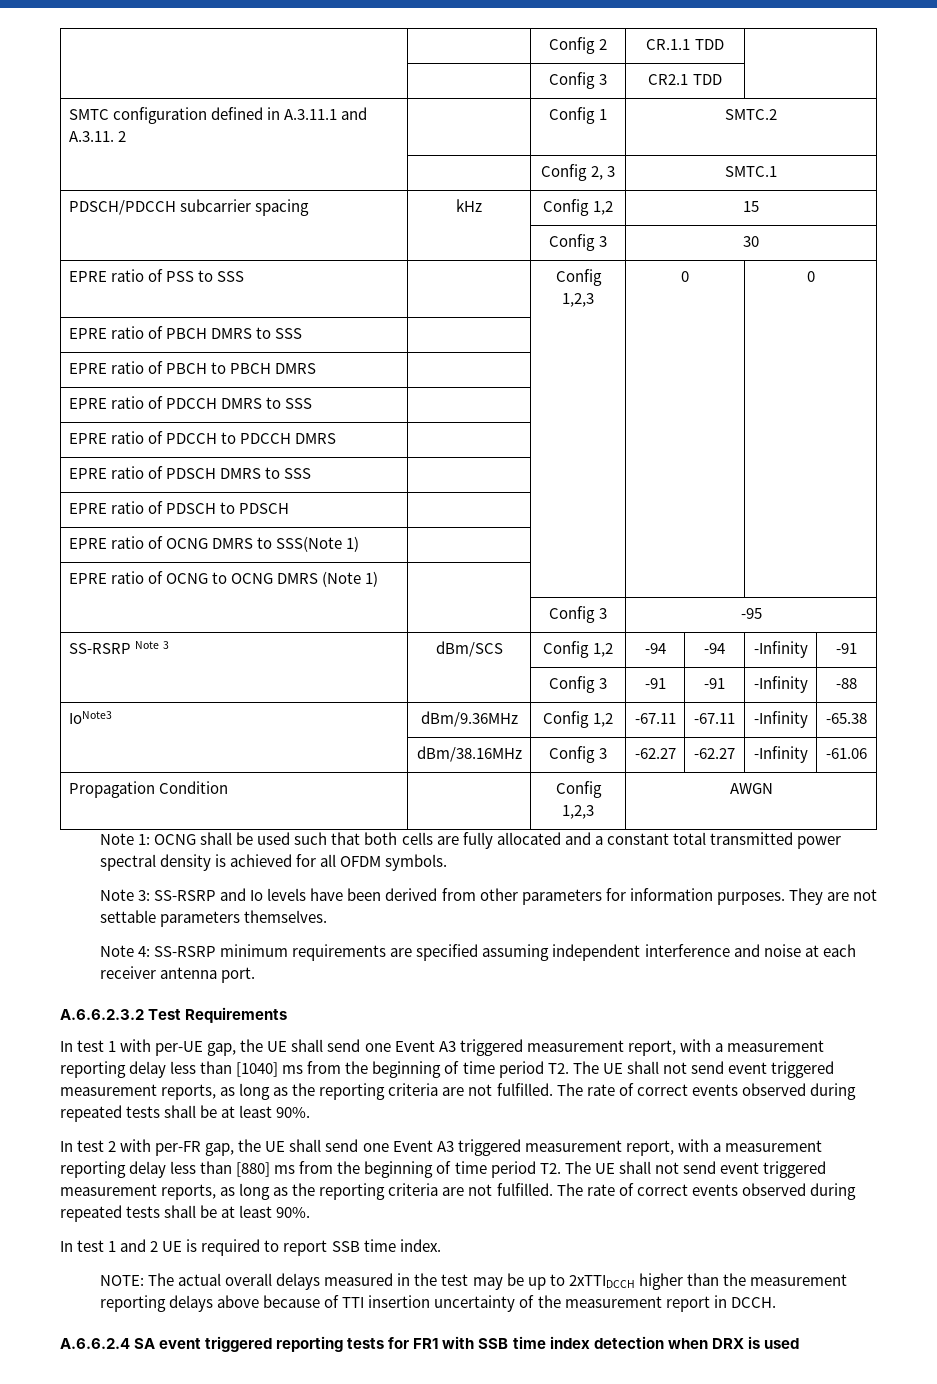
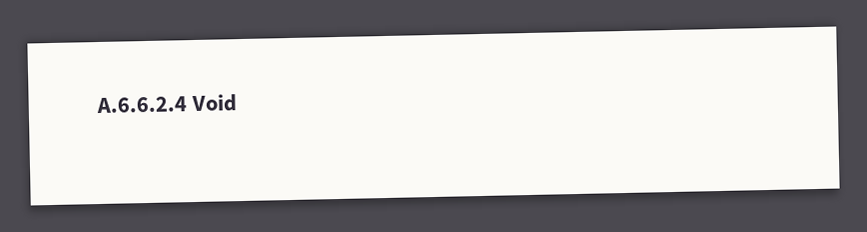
[549,37,607,54] [646,39,724,50] [549,72,607,89] [648,74,722,85] [68,107,367,124] [68,131,126,142] [549,107,607,124] [725,109,777,120] [541,164,615,181] [725,166,777,177] [68,199,309,216] [456,199,482,212] [543,199,613,216] [743,201,759,212] [549,234,607,251] [743,236,759,247] [68,269,244,282] [555,269,602,286] [562,293,594,307] [681,271,689,282] [806,271,815,282] [68,326,302,339] [68,361,316,374] [68,396,312,409] [68,431,336,444] [68,466,311,479] [68,501,289,514] [68,536,360,552] [68,571,379,587] [549,606,607,623] [740,608,762,619] [68,641,169,654] [435,641,503,657] [543,641,613,658] [644,643,666,654] [704,643,725,654] [753,641,808,658] [836,643,857,654] [549,676,607,693] [644,678,666,689] [704,678,725,689] [753,676,808,693] [836,678,857,689] [68,711,112,724] [420,711,518,727] [543,711,613,728] [634,713,676,724] [694,713,735,724] [753,711,808,728] [826,713,867,724] [416,746,522,762] [549,746,607,763] [634,748,676,759] [694,748,735,759] [753,746,808,763] [826,748,867,759] [68,781,228,798] [555,781,602,798] [562,805,594,819] [729,783,773,794] [100,832,841,849] [100,854,448,871] [100,888,877,905] [100,910,328,927] [100,944,856,961] [100,966,256,983] [60,1007,288,1023] [60,1039,824,1056] [60,1061,834,1078] [60,1083,856,1100] [60,1105,311,1122] [60,1139,822,1156] [60,1161,826,1178] [60,1183,856,1200] [60,1205,311,1222] [60,1239,441,1256] [100,1273,847,1290] [100,1295,776,1312] [60,1336,799,1352] | | Config 2 | CR.1.1 TDD | // | | Config 3 | CR2.1 TDD | // SMTC configuration defined in A.3.11.1 and A.3.11. 2 | | Config 1 | SMTC.2 // | | Config 2, 3 | SMTC.1 // PDSCH/PDCCH subcarrier spacing | kHz | Config 1,2 | 15 // | | Config 3 | 30 // EPRE ratio of PSS to SSS | | Config 1,2,3 | 0 | 0 // EPRE ratio of PBCH DMRS to SSS | | | | // EPRE ratio of PBCH to PBCH DMRS | | | | // EPRE ratio of PDCCH DMRS to SSS | | | | // EPRE ratio of PDCCH to PDCCH DMRS | | | | // EPRE ratio of PDSCH DMRS to SSS | | | | // EPRE ratio of PDSCH to PDSCH | | | | // EPRE ratio of OCNG DMRS to SSS(Note 1) | | | | // EPRE ratio of OCNG to OCNG DMRS (Note 1) | | | | // | | Config 3 | -95 // SS-RSRP Note 3 | dBm/SCS | Config 1,2 | -94 | -94 | -Infinity | -91 // | | Config 3 | -91 | -91 | -Infinity | -88 // IoNote3 | dBm/9.36MHz | Config 1,2 | -67.11 | -67.11 | -Infinity | -65.38 // | dBm/38.16MHz | Config 3 | -62.27 | -62.27 | -Infinity | -61.06 // Propagation Condition | | Config 1,2,3 | AWGN // Note 1: OCNG shall be used such that both cells are fully allocated and a constant total transmitted power spectral density is achieved for all OFDM symbols. // Note 3: SS-RSRP and Io levels have been derived from other parameters for information purposes. They are not settable parameters themselves. // Note 4: SS-RSRP minimum requirements are specified assuming independent interference and noise at each receiver antenna port. // A.6.6.2.3.2 Test Requirements // In test 1 with per-UE gap, the UE shall send one Event A3 triggered measurement report, with a measurement reporting delay less than [1040] ms from the beginning of time period T2. The UE shall not send event triggered measurement reports, as long as the reporting criteria are not fulfilled. The rate of correct events observed during repeated tests shall be at least 90%. // In test 2 with per-FR gap, the UE shall send one Event A3 triggered measurement report, with a measurement reporting delay less than [880] ms from the beginning of time period T2. The UE shall not send event triggered measurement reports, as long as the reporting criteria are not fulfilled. The rate of correct events observed during repeated tests shall be at least 90%. // In test 1 and 2 UE is required to report SSB time index. // NOTE: The actual overall delays measured in the test may be up to 2xTTIDCCH higher than the measurement reporting delays above because of TTI insertion uncertainty of the measurement report in DCCH. // A.6.6.2.4 SA event triggered reporting tests for FR1 with SSB time index detection when DRX is used -> [96,94,238,114] A.6.6.2.4 Void

